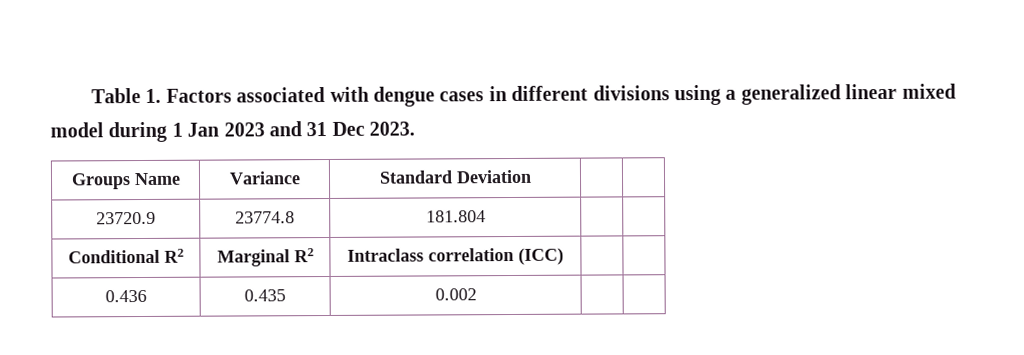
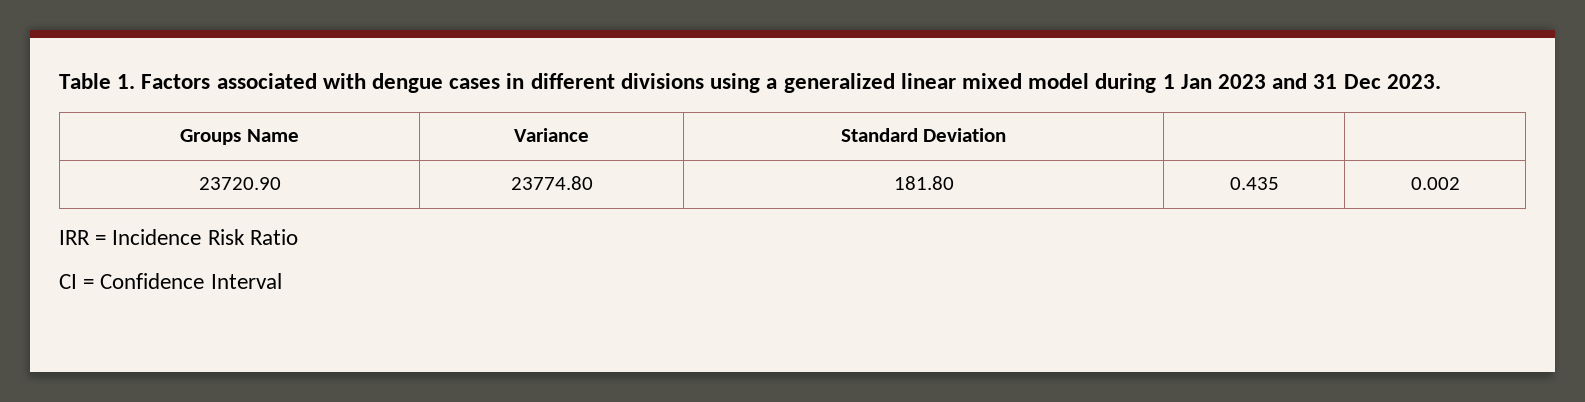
[96,211,156,225] [235,211,295,224] [425,210,486,223] [68,248,184,264] [216,248,314,267] [347,247,564,265] [105,289,147,303] [244,289,286,302] [434,288,477,301] 23720.9 | 23774.8 | 181.804 | | // Conditional R2 | Marginal R2 | Intraclass correlation (ICC) | | // 0.436 | 0.435 | 0.002 | | -> [198,177,281,190] [510,176,593,190] [893,176,954,190] [1229,177,1279,190] [1410,177,1460,190] [59,229,298,245] [59,273,282,289] 23720.90 | 23774.80 | 181.80 | 0.435 | 0.002 // IRR = Incidence Risk Ratio // CI = Confidence Interval

